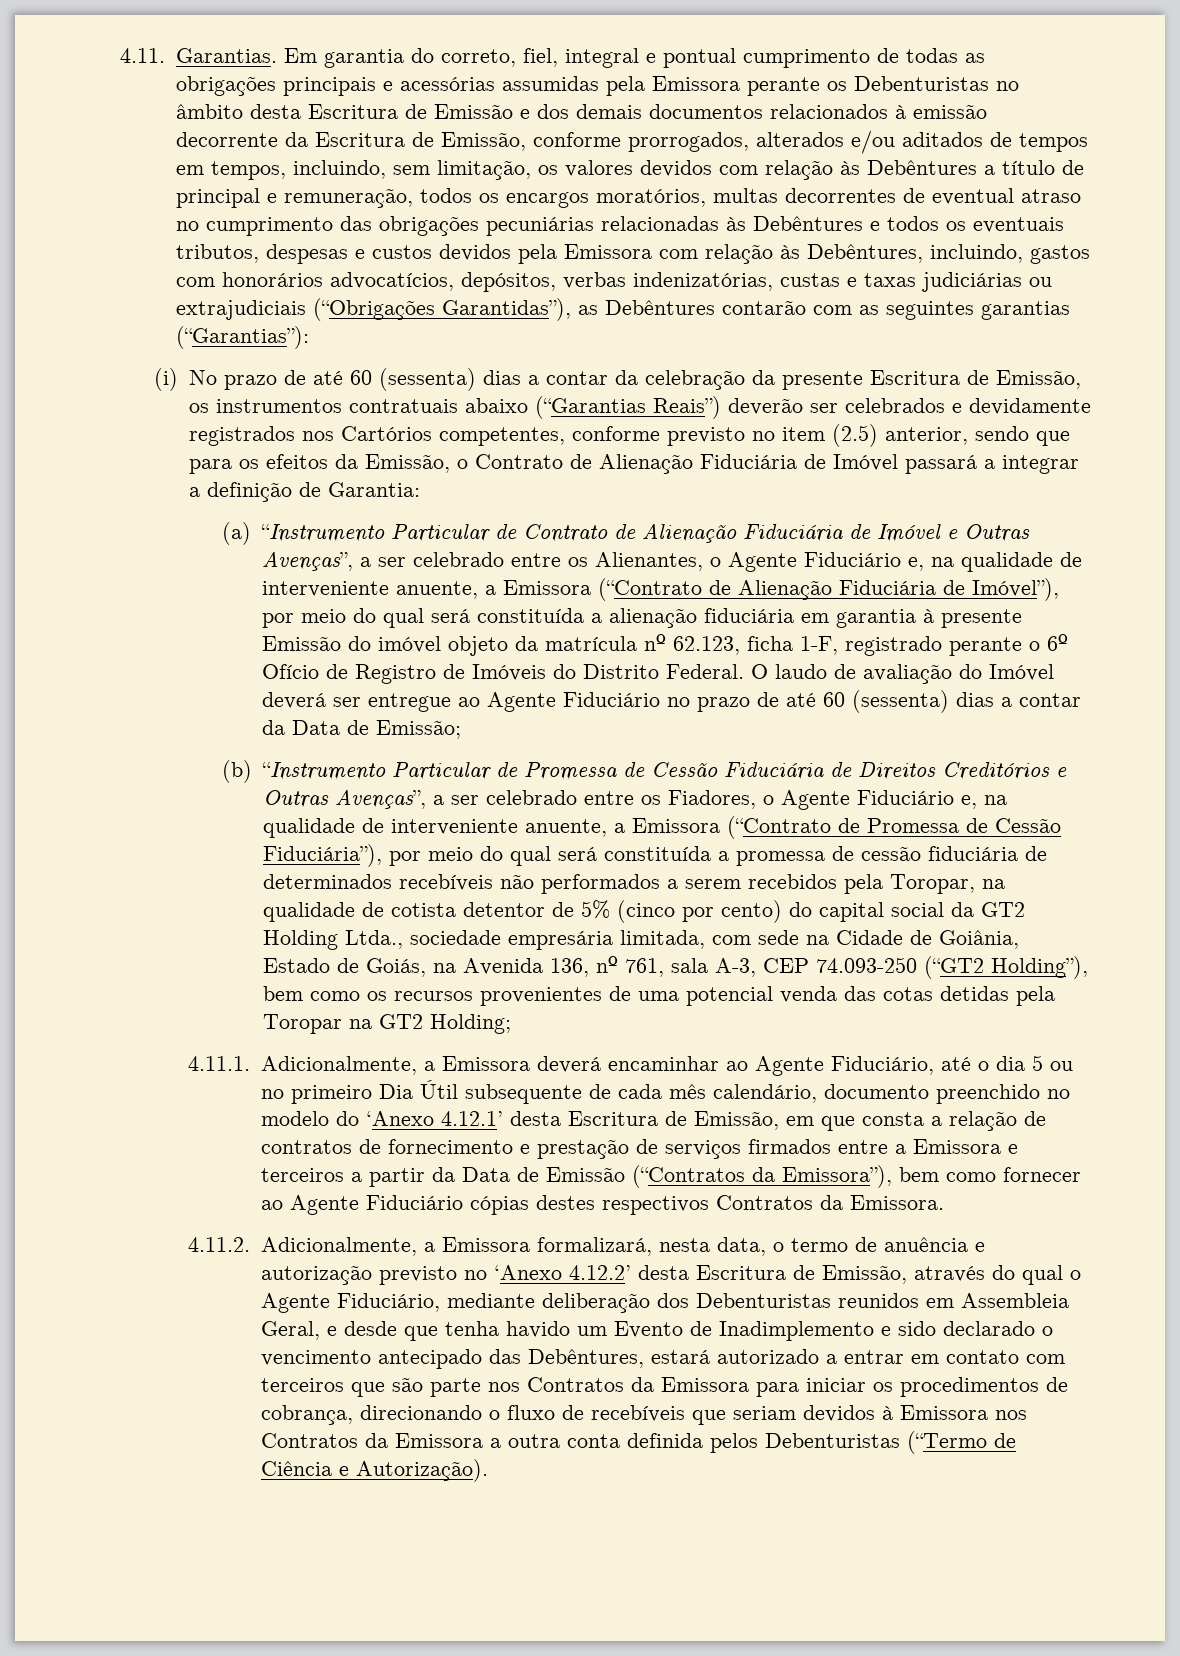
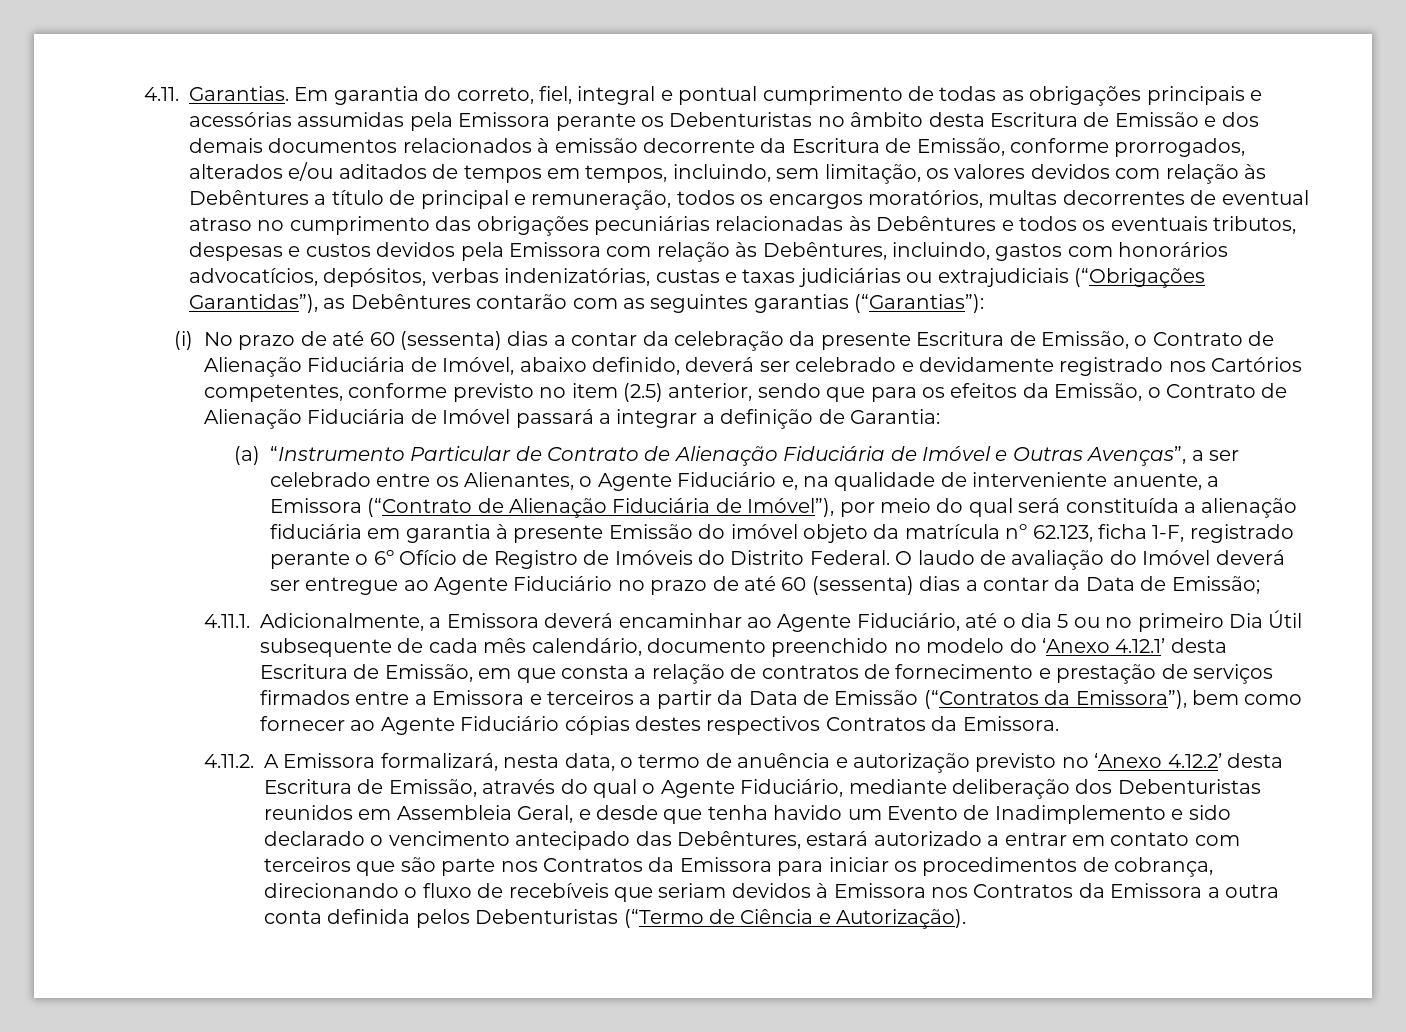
[188,396,945,419] os instrumentos contratuais abaixo (“Garantias Reais”) deverão ser celebrados -> [1134,331,1275,346] [203,357,897,377] o Contrato de Alienação Fiduciária de Imóvel, abaixo definido, deverá ser celebrado
[188,426,295,446] registrados -> [1059,357,1164,376] registrado
[221,760,1067,783] [262,789,1007,810] [262,816,1061,839] [262,844,1047,867] [262,874,1005,894] [262,900,1025,923] [262,930,1019,950] [262,956,1088,979] [262,986,1055,1006] [262,1014,511,1034] // (b) “Instrumento Particular de Promessa de Cessão Fiduciária de Direitos Creditórios e Outras Avenças”, a ser celebrado entre os Fiadores, o Agente Fiduciário e, na qualidade de interveniente anuente, a Emissora (“Contrato de Promessa de Cessão Fiduciária”), por meio do qual será constituída a promessa de cessão fiduciária de determinados recebíveis não performados a serem recebidos pela Toropar, na qualidade de cotista detentor de 5% (cinco por cento) do capital social da GT2 Holding Ltda., sociedade empresária limitada, com sede na Cidade de Goiânia, Estado de Goiás, na Avenida 136, nº 761, sala A-3, CEP 74.093-250 (“GT2 Holding”), bem como os recursos provenientes de uma potencial venda das cotas detidas pela Toropar na GT2 Holding; -> (1260, 585) none
[260,1237,435,1256] Adicionalmente, a -> [263,754,279,768] A

